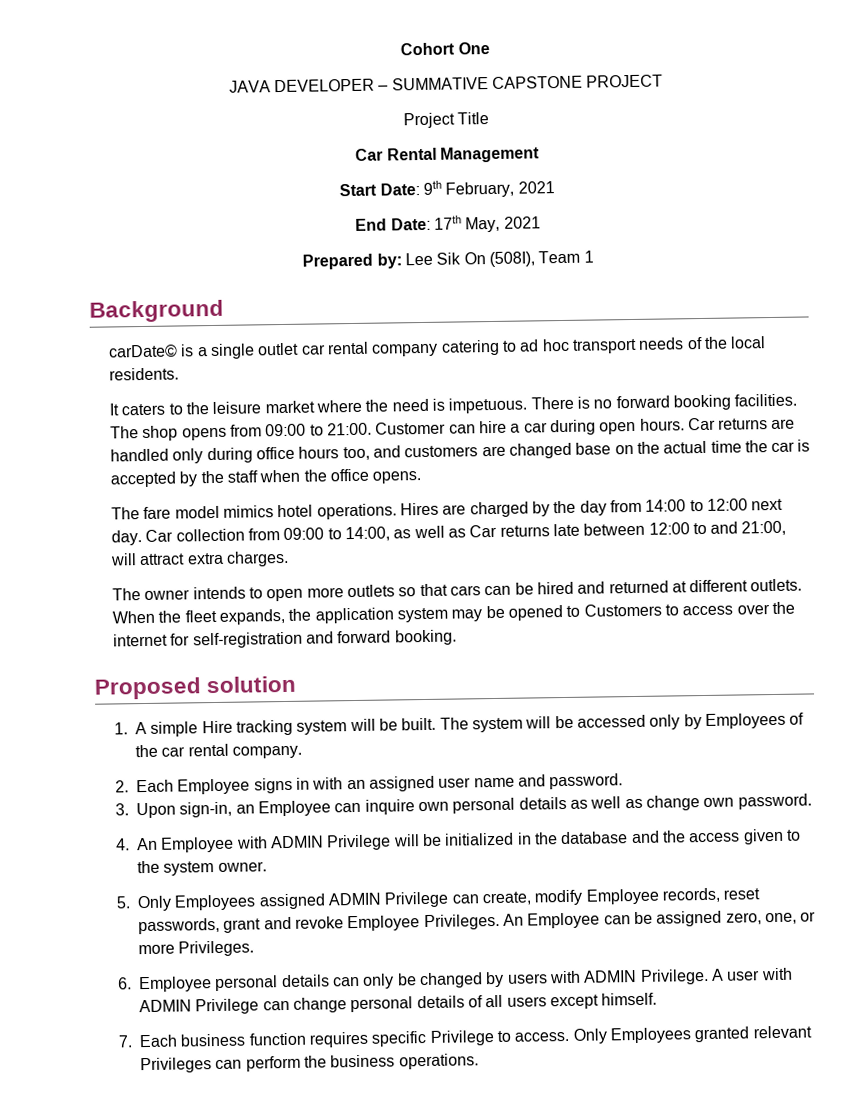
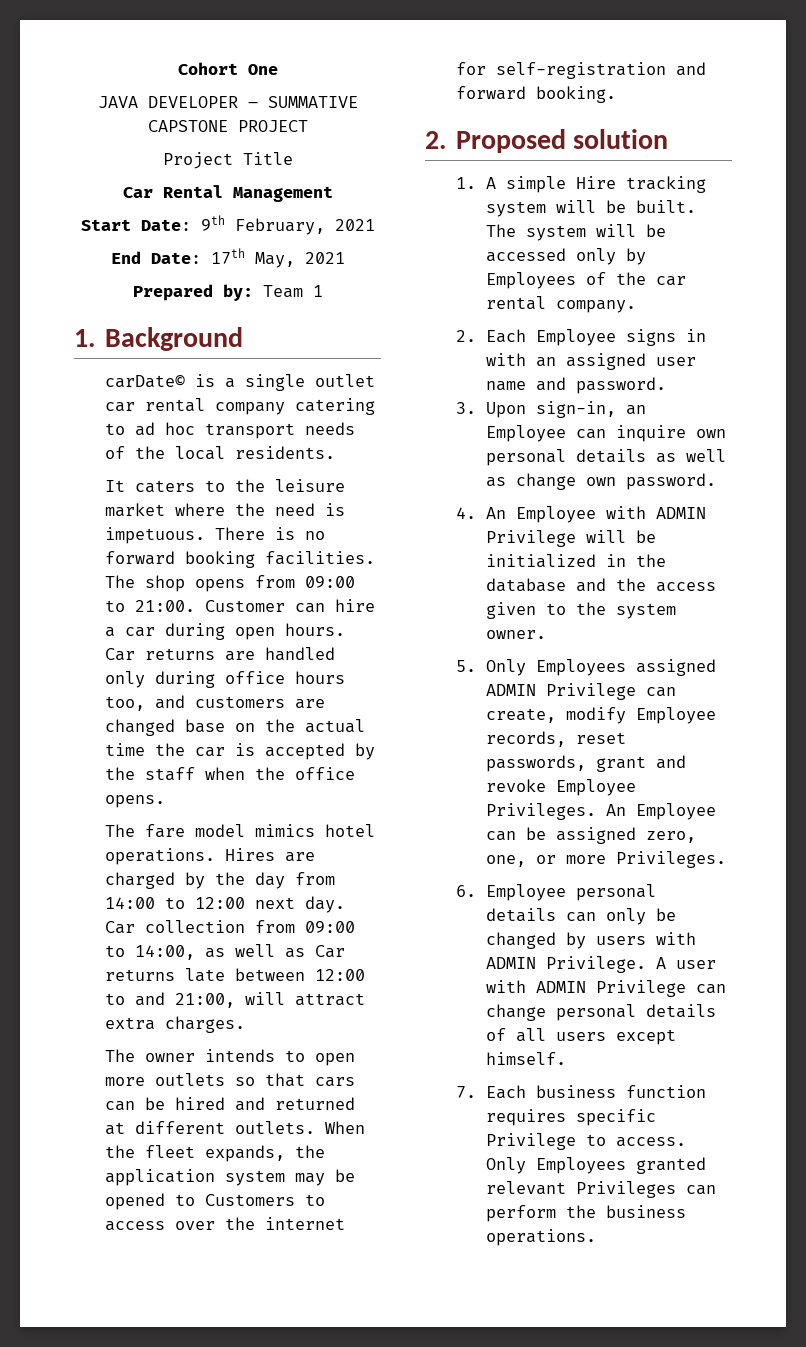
[405,251,535,268] Lee Sik On (508I), -> (253, 292) none
(594, 256) none -> [74,329,95,347] 1.
(457, 637) none -> [425,131,446,149] 2.

